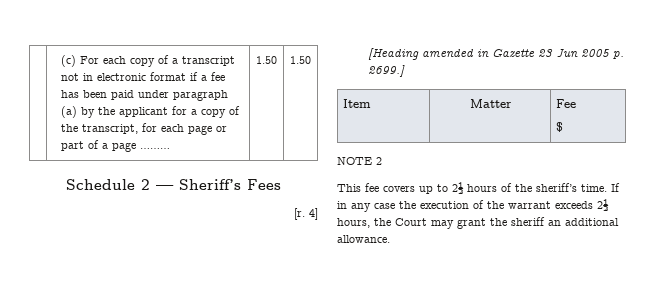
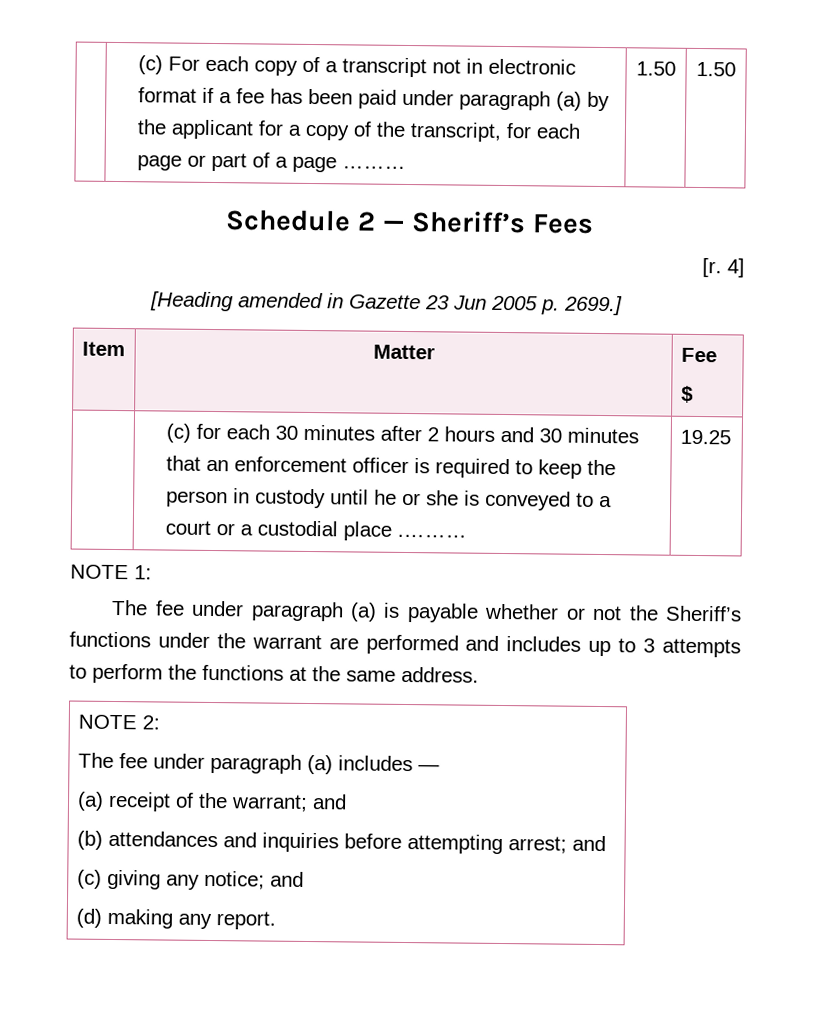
[337,157,382,165] [337,182,620,194] [337,199,609,212] [337,217,619,229] [337,235,390,243] // NOTE 2 // This fee covers up to 2½ hours of the sheriff’s time. If in any case the execution of the warrant exceeds 2½ hours, the Court may grant the sheriff an additional allowance. -> [166,423,640,444] [166,455,617,479] [166,488,613,511] [165,520,468,541] [679,429,731,445] [70,564,152,580] [111,599,743,623] [69,631,741,658] [69,663,479,684] [77,714,160,730] [77,752,440,775] [76,791,347,812] [76,830,606,855] [76,869,304,890] [75,908,276,930] // | (c) for each 30 minutes after 2 hours and 30 minutes that an enforcement officer is required to keep the person in custody until he or she is conveyed to a court or a custodial place .……… | 19.25 // NOTE 1: // The fee under paragraph (a) is payable whether or not the Sheriff’s functions under the warrant are performed and includes up to 3 attempts to perform the functions at the same address. // NOTE 2: // The fee under paragraph (a) includes — // (a) receipt of the warrant; and // (b) attendances and inquiries before attempting arrest; and // (c) giving any notice; and // (d) making any report.

